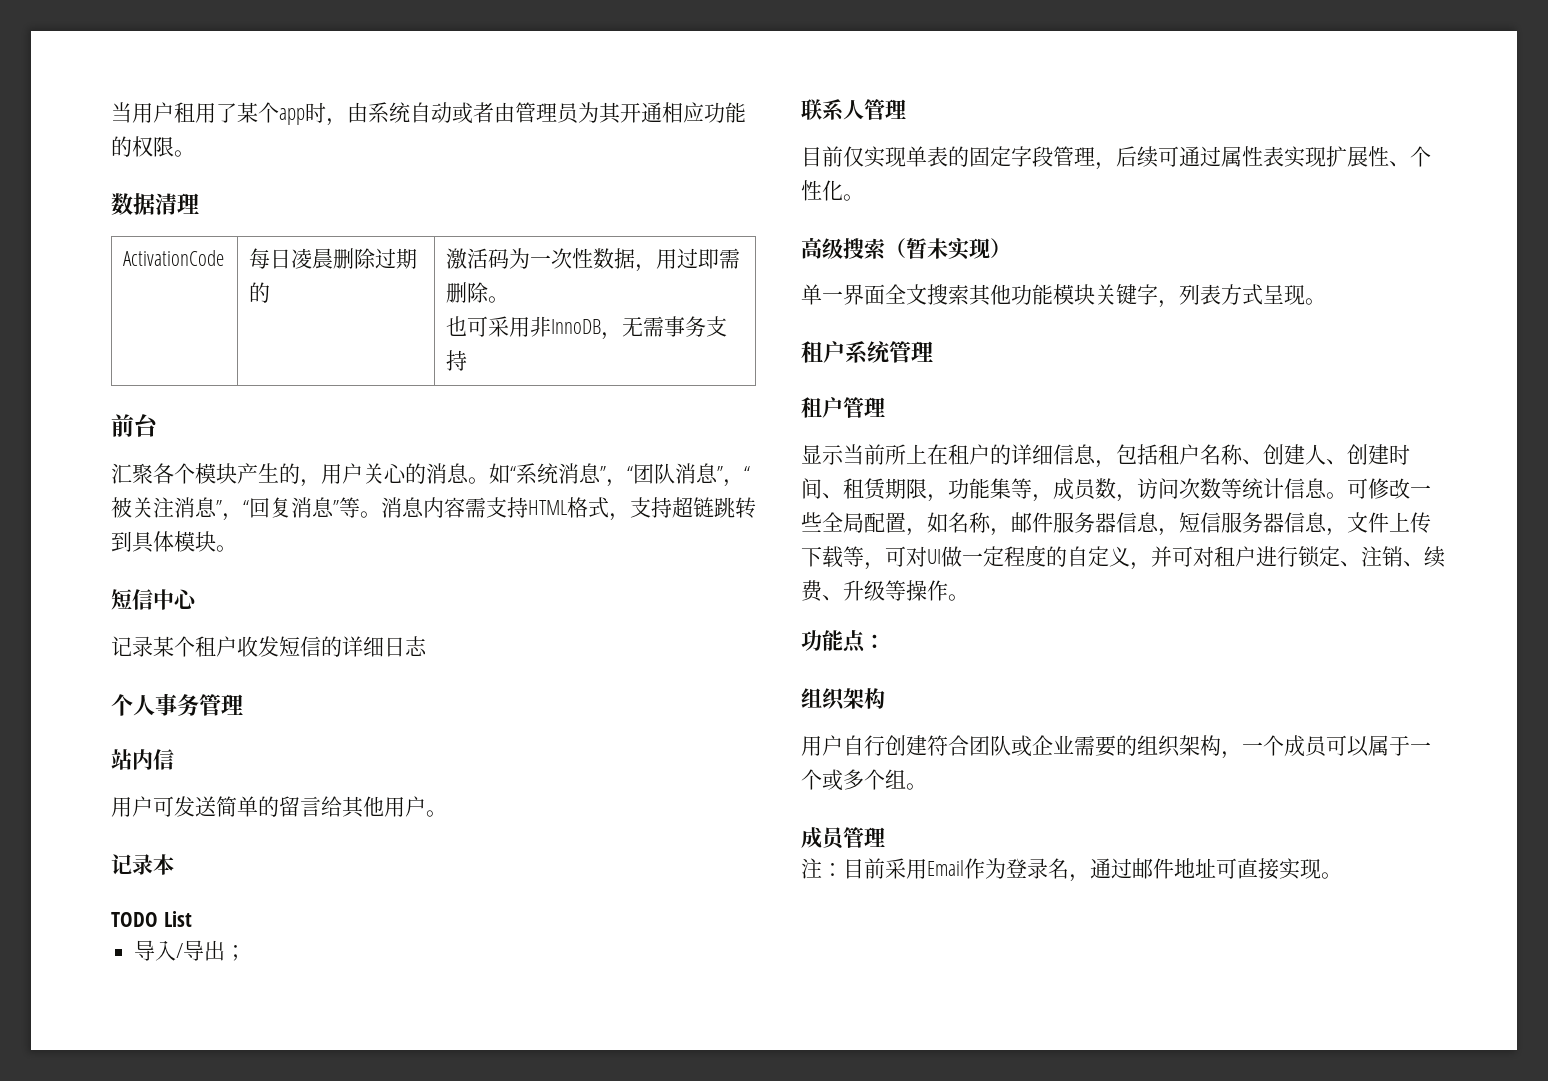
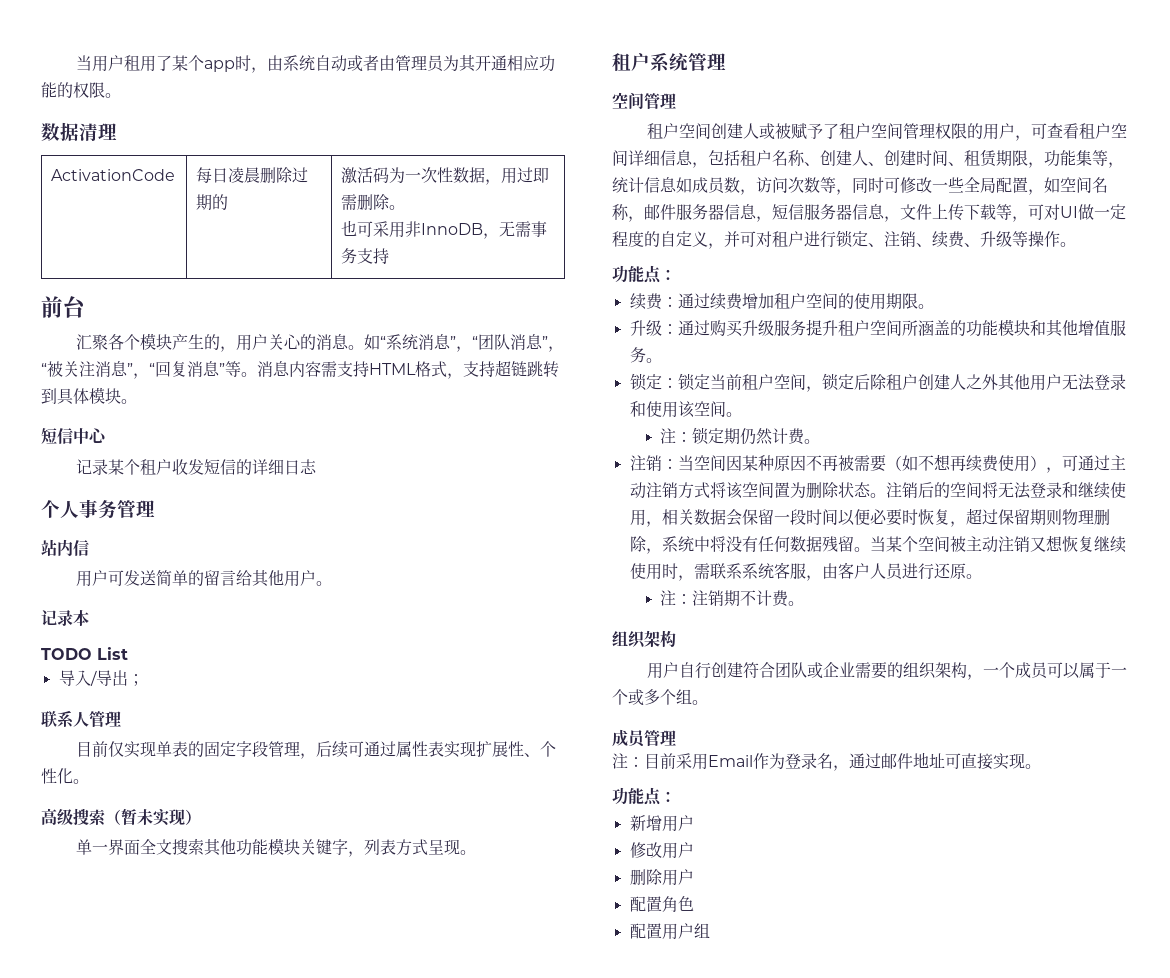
[801,397,885,418] [801,444,1011,465] 租户管理 // 显示当前所上在租户的 -> [612,92,676,110] [646,123,1127,141] [612,150,628,166] 空间管理 // 租户空间创建人或被赋予了租户空间管理权限的用户，可查看租户空间
(1053, 498) none -> [612,177,692,193] 统计信息如
[1242,478,1347,499] 统计信息。 -> [836,177,884,195] ，同时
(948, 522) none -> [1060,177,1092,193] 空间
(885, 641) none -> [629,293,934,310] [629,319,1126,337] [629,347,662,363] [629,373,1126,392] [629,401,742,418] [659,427,820,445] [629,454,1126,473] [629,482,1126,499] [629,508,1110,527] [629,535,1126,554] [629,562,982,581] [659,590,804,607] // 续费：通过续费增加租户空间的使用期限。 // 升级：通过购买升级服务提升租户空间所涵盖的功能模块和其他增值服务。 // 锁定：锁定当前租户空间，锁定后除租户创建人之外其他用户无法登录和使用该空间。 // 注：锁定期仍然计费。 // 注销：当空间因某种原因不再被需要（如不想再续费使用），可通过主动注销方式将该空间置为删除状态。注销后的空间将无法登录和继续使用，相关数据会保留一段时间以便必要时恢复，超过保留期则物理删除，系统中将没有任何数据残留。当某个空间被主动注销又想恢复继续使用时，需联系系统客服，由客户人员进行还原。 // 注：注销期不计费。
(1342, 875) none -> [612,787,676,805] [629,815,694,832] [629,842,694,859] [629,869,694,886] [629,896,694,912] [629,923,710,940] // 功能点： // 新增用户 // 修改用户 // 删除用户 // 配置角色 // 配置用户组

